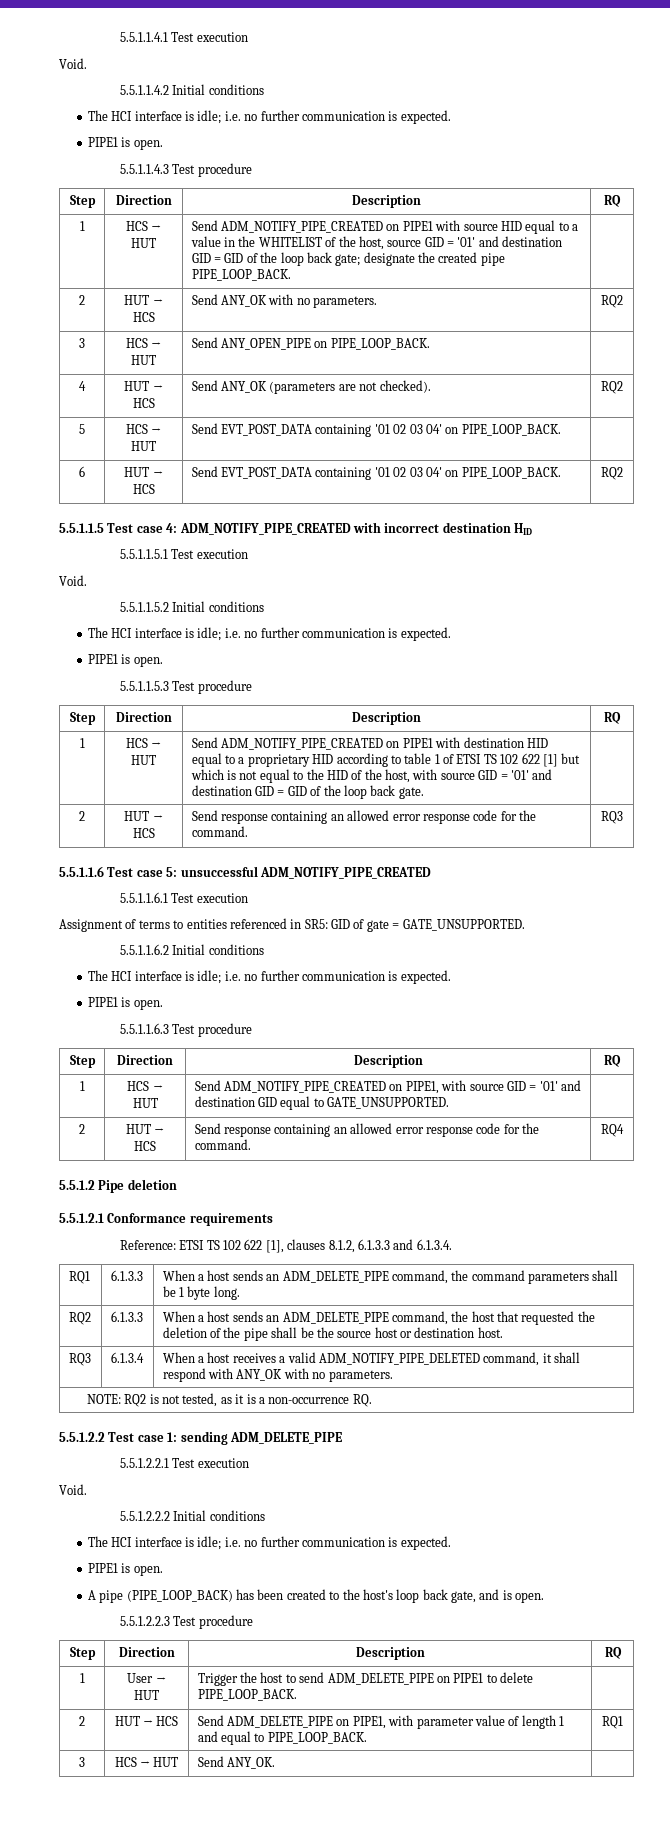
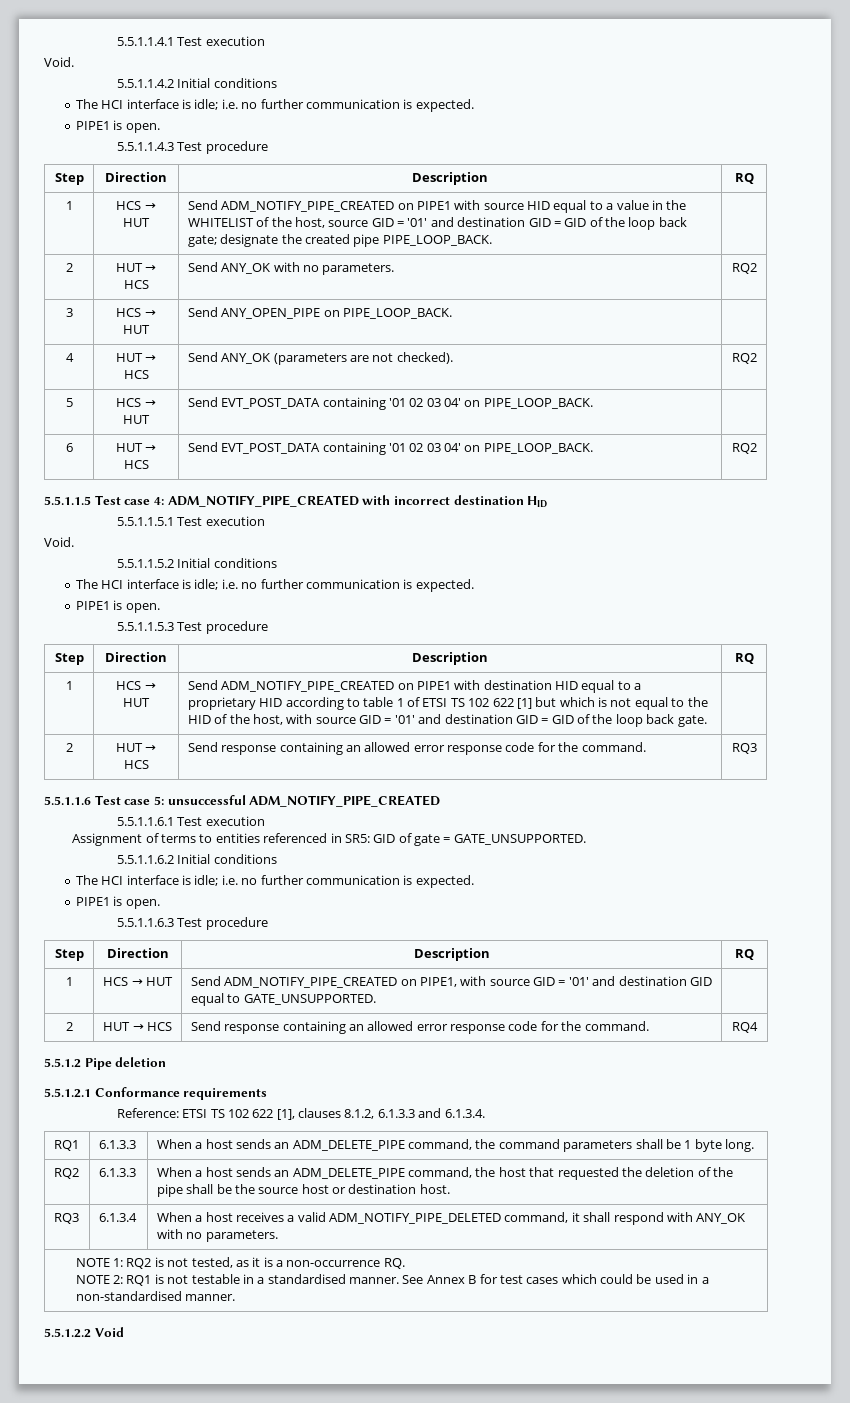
[86,1394,121,1404] NOTE: -> [75,1258,124,1267] NOTE 1:
[59,1431,342,1445] [119,1458,249,1468] [59,1484,87,1495] [119,1510,265,1521] [87,1536,451,1550] [87,1563,163,1576] [87,1589,545,1603] [119,1615,253,1629] [69,1647,96,1660] [118,1647,175,1657] [355,1647,425,1660] [604,1647,622,1659] [79,1673,85,1683] [127,1673,166,1683] [134,1690,159,1700] [197,1672,534,1686] [197,1689,297,1701] [79,1716,85,1726] [114,1716,179,1726] [197,1715,565,1729] [197,1731,367,1745] [602,1716,623,1729] [79,1757,85,1767] [114,1757,179,1767] [197,1756,276,1769] // 5.5.1.2.2 Test case 1: sending ADM_DELETE_PIPE // 5.5.1.2.2.1 Test execution // Void. // 5.5.1.2.2.2 Initial conditions // The HCI interface is idle; i.e. no further communication is expected. // PIPE1 is open. // A pipe (PIPE_LOOP_BACK) has been created to the host's loop back gate, and is open. // 5.5.1.2.2.3 Test procedure // Step | Direction | Description | RQ // 1 | User → HUT | Trigger the host to send ADM_DELETE_PIPE on PIPE1 to delete PIPE_LOOP_BACK. | // 2 | HUT → HCS | Send ADM_DELETE_PIPE on PIPE1, with parameter value of length 1 and equal to PIPE_LOOP_BACK. | RQ1 // 3 | HCS → HUT | Send ANY_OK. | -> [75,1274,709,1286] [75,1291,236,1301] [44,1327,124,1338] // NOTE 2: RQ1 is not testable in a standardised manner. See Annex B for test cases which could be used in a non-standardised manner. // 5.5.1.2.2 Void

